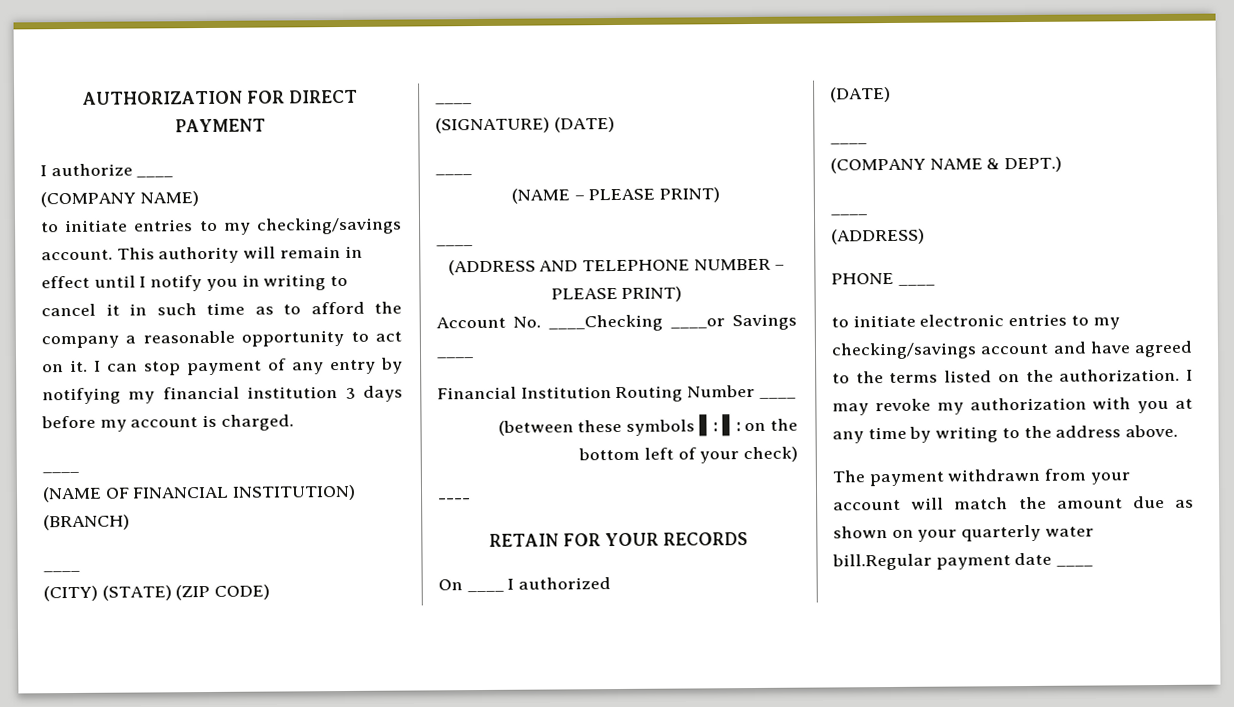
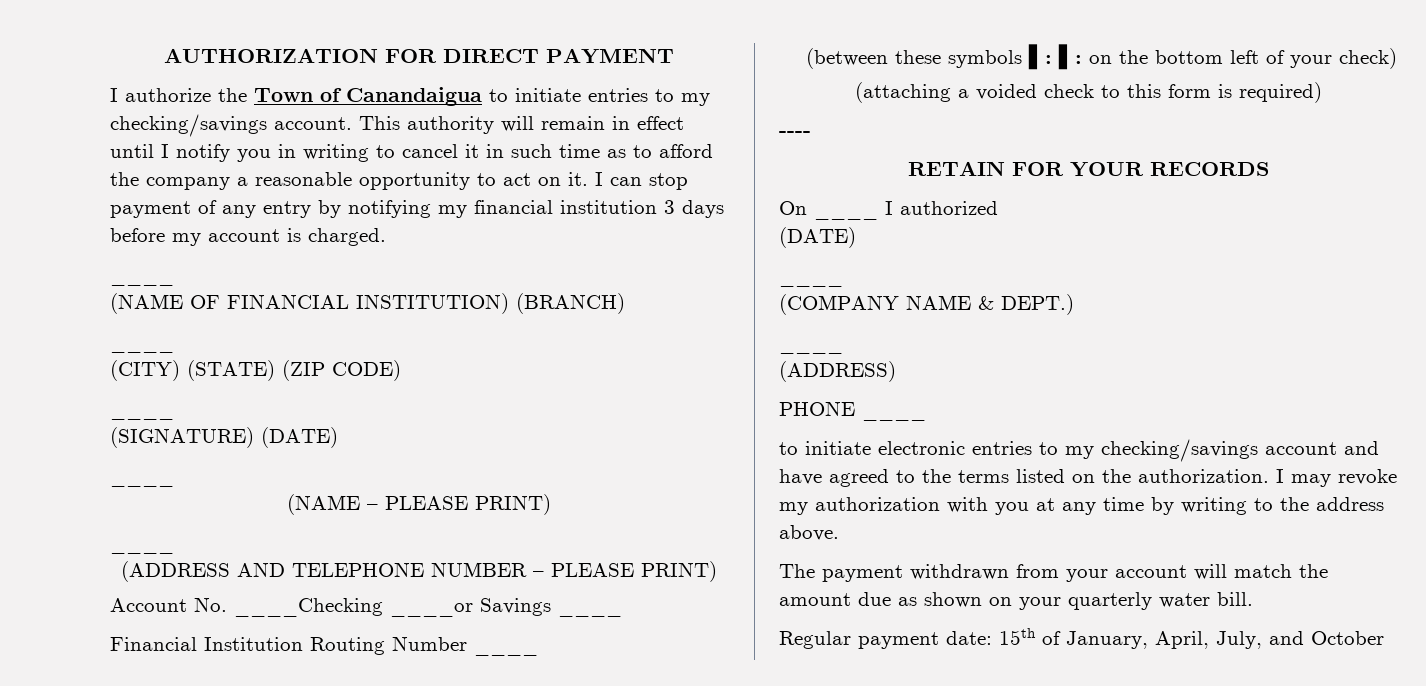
[136,175,174,178] [40,191,199,208] ____ // (COMPANY NAME) // -> [218,87,482,106] the Town of Canandaigua
(798, 454) none -> [854,82,1322,103] // (attaching a voided check to this form is required)
[832,552,1094,571] bill.Regular payment date ____ -> [1217,592,1253,606] [779,628,1384,649] bill. // Regular payment date: 15th of January, April, July, and October

